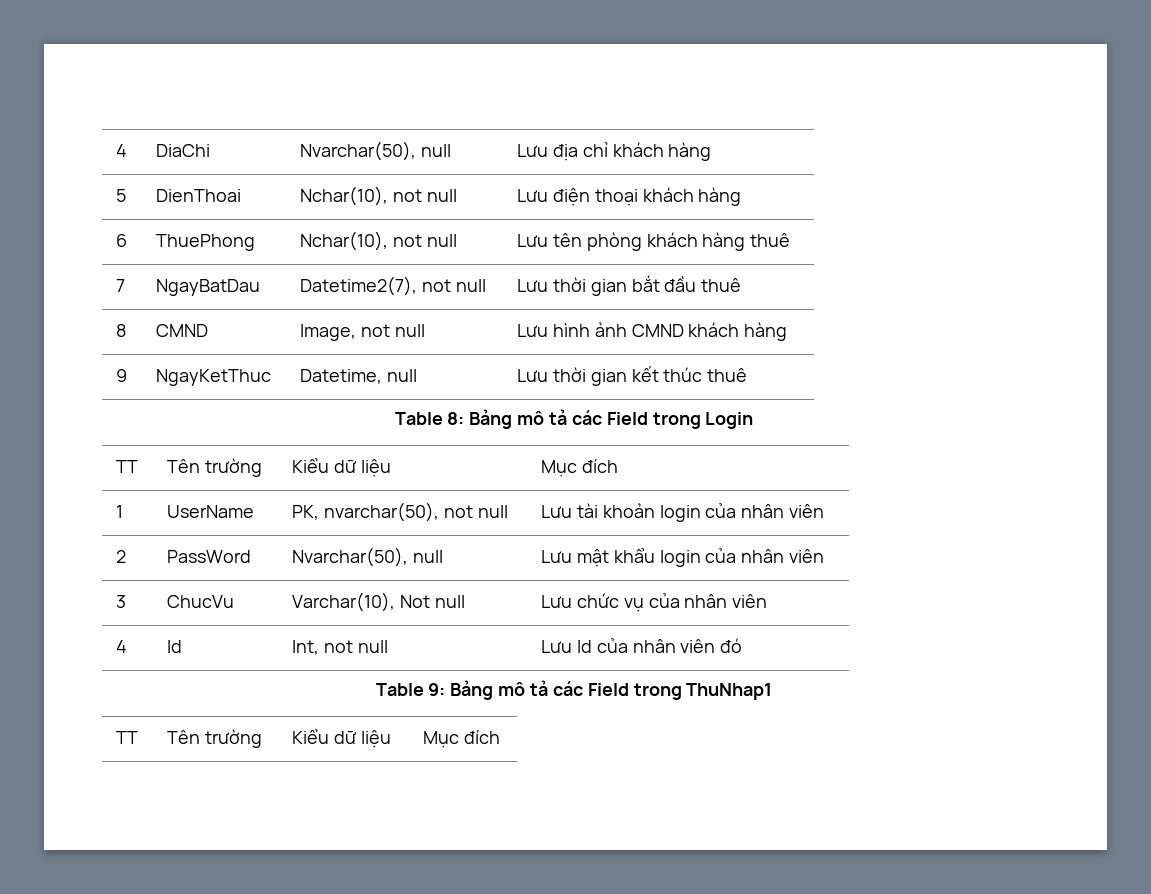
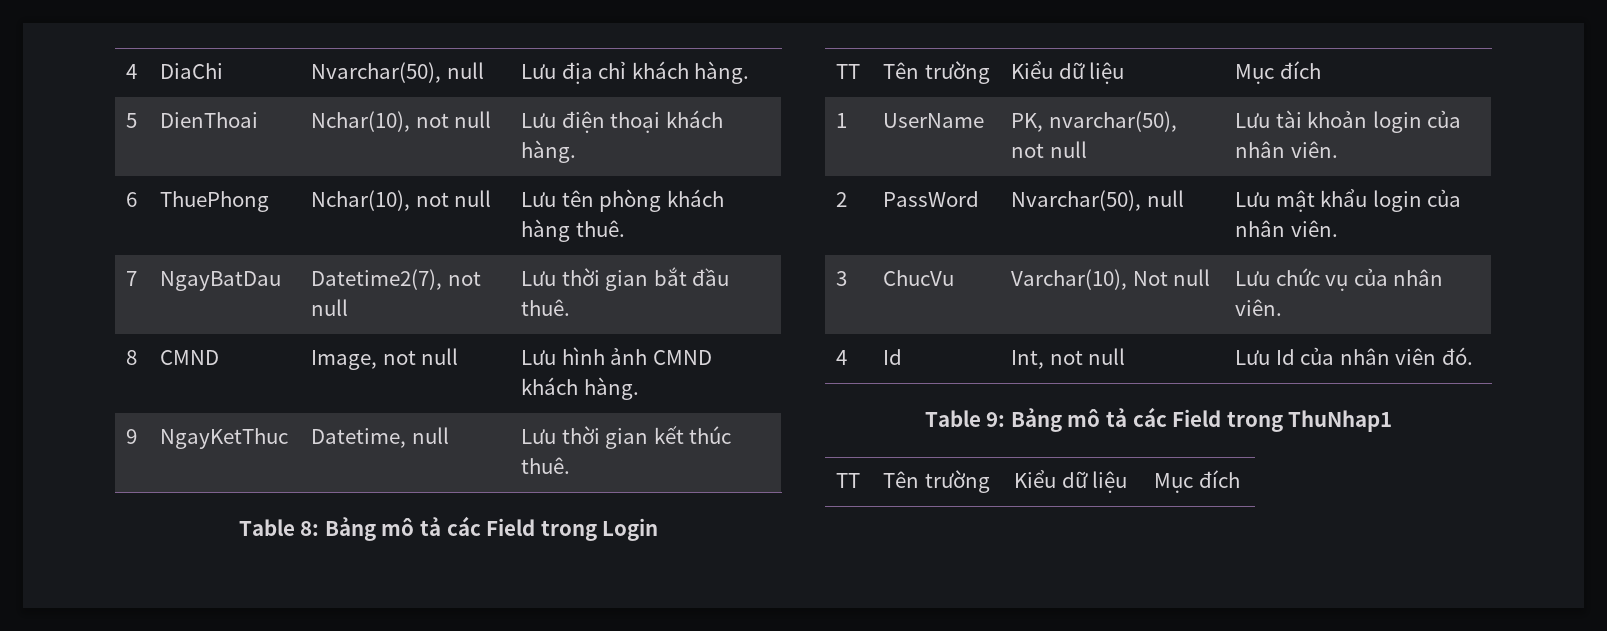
[668,142,712,161] hàng -> [694,61,750,84] hàng.
[698,187,742,206] hàng -> [521,140,577,163] hàng.
[750,233,791,247] thuê -> [575,220,625,237] thuê.
[701,278,742,292] thuê -> [521,299,571,316] thuê.
[744,322,788,341] hàng -> [583,377,639,400] hàng.
[707,368,748,382] thuê -> [521,457,571,474] thuê.
[789,504,825,518] viên -> [1290,141,1338,158] viên.
[789,549,825,563] viên -> [1290,220,1338,237] viên.
[732,594,768,608] viên -> [1235,299,1283,316] viên.
[720,638,743,653] đó -> [1441,347,1473,365] đó.

